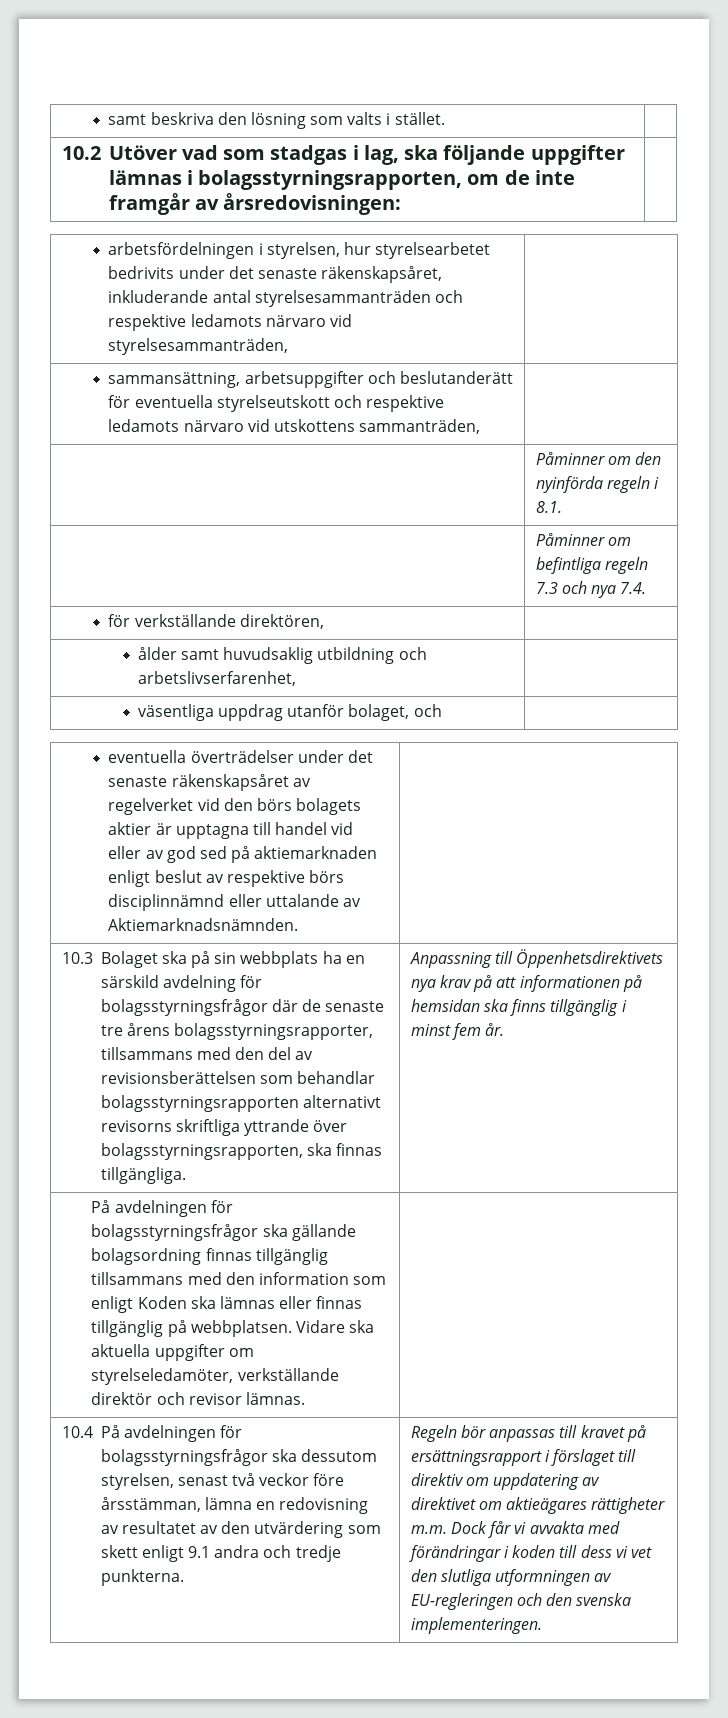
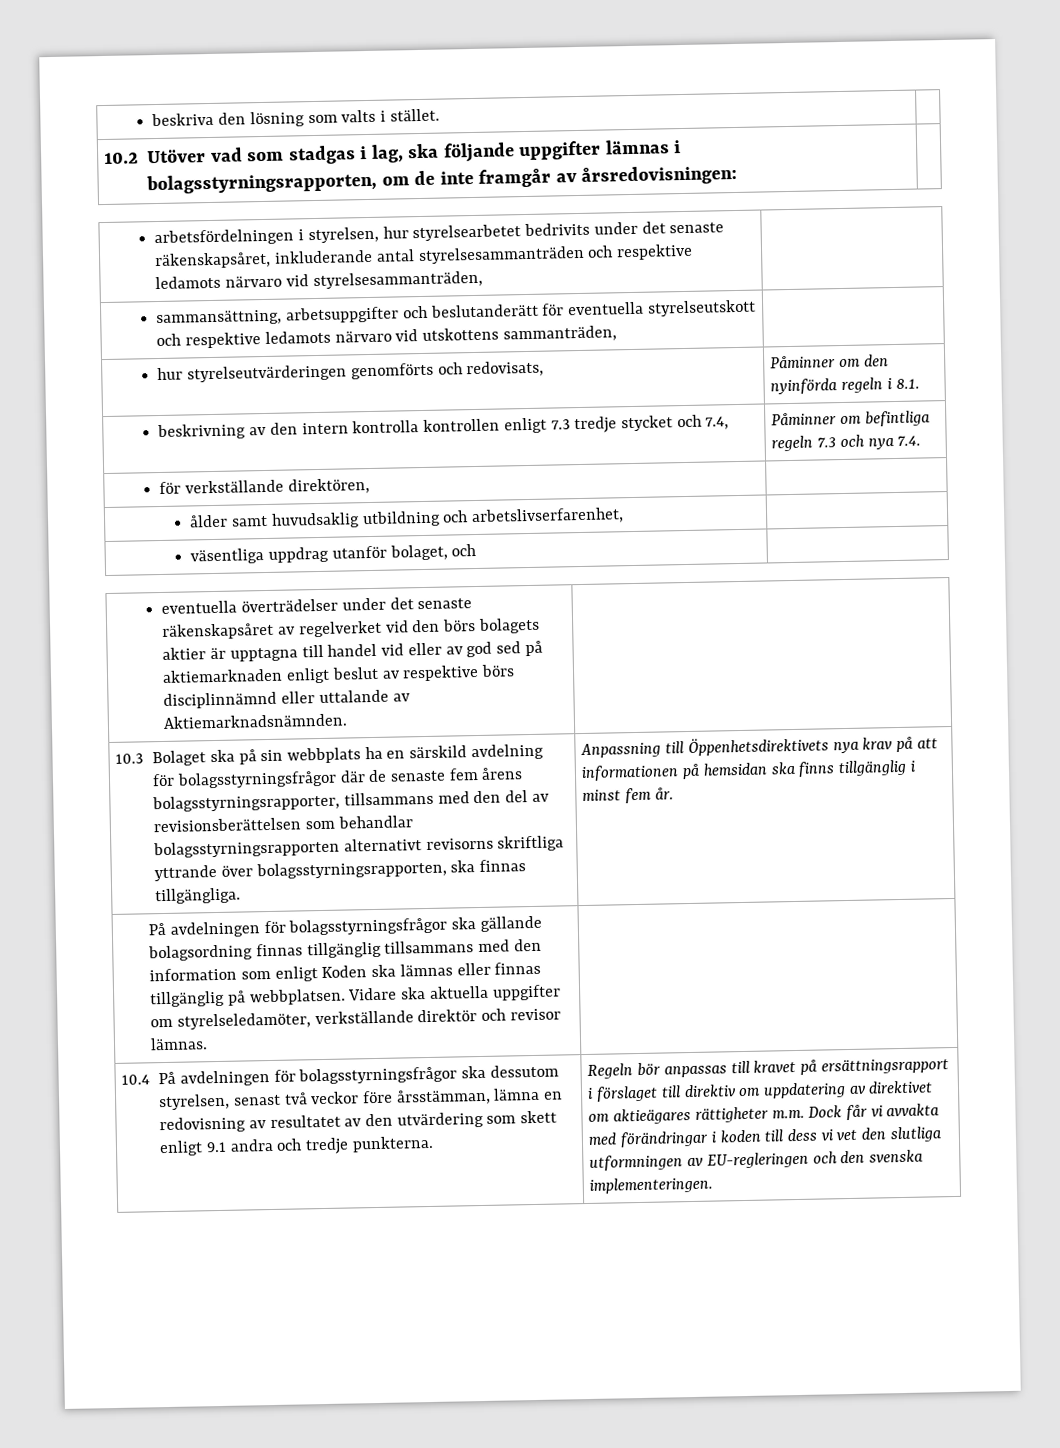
[108,114,147,125] samt -> (151, 119) none
(481, 426) none -> [157,360,545,383] hur styrelseutvärderingen genomförts och redovisats,
(562, 507) none -> [157,414,730,441] beskrivning av den intern kontrolla kontrollen enligt 7.3 tredje stycket och 7.4,
[100,1025,123,1036] tre -> [448,768,479,781] fem

